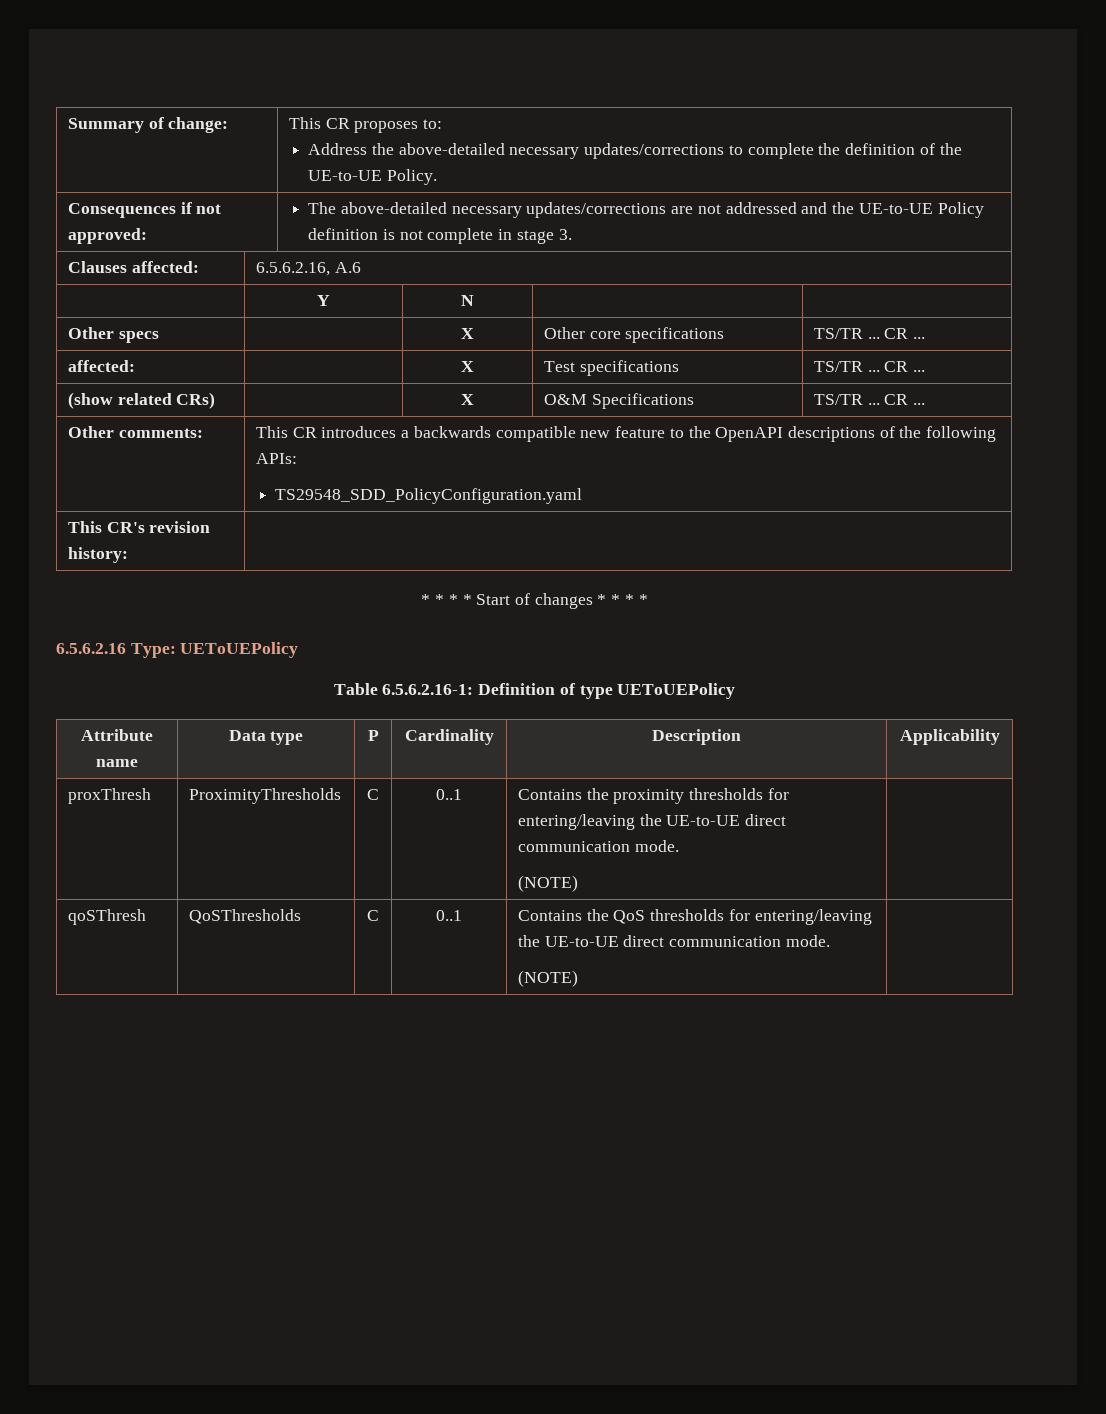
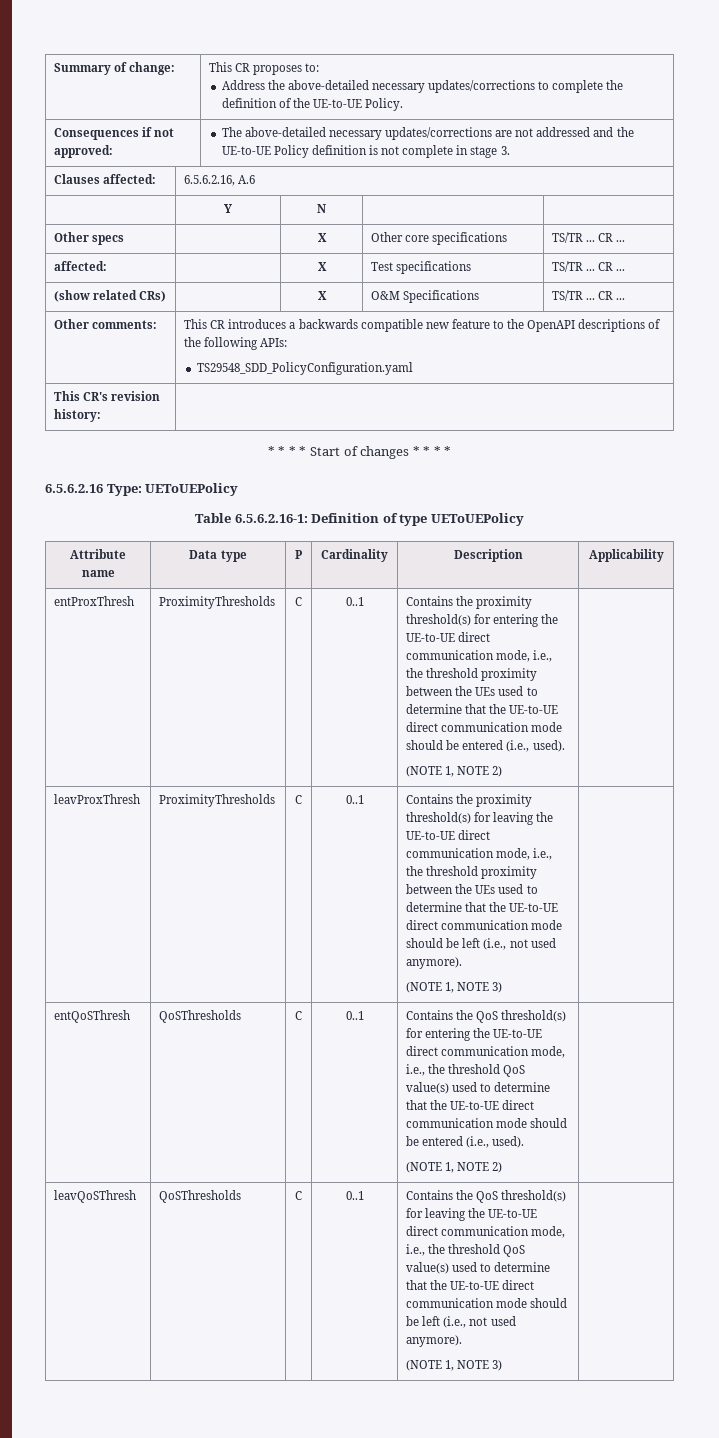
[68,788,152,804] [189,788,342,804] [367,789,379,800] [436,789,462,800] [518,788,789,804] [518,814,787,830] [518,840,679,852] [518,875,579,892] [68,909,147,925] [189,909,302,924] [367,910,379,921] [436,910,462,921] [518,909,872,925] [518,935,830,947] [518,970,579,987] proxThresh | ProximityThresholds | C | 0..1 | Contains the proximity thresholds for entering/leaving the UE-to-UE direct communication mode. // (NOTE) | // qoSThresh | QoSThresholds | C | 0..1 | Contains the QoS thresholds for entering/leaving the UE-to-UE direct communication mode. // (NOTE) -> [54,596,135,606] [159,596,276,609] [295,597,302,606] [345,597,364,606] [406,596,533,609] [406,614,559,627] [406,632,491,642] [406,650,553,662] [406,668,538,681] [406,686,538,696] [406,704,559,714] [406,722,563,732] [406,740,565,752] [406,766,503,777] [54,794,141,804] [159,794,276,807] [295,795,302,804] [345,795,364,804] [406,794,533,807] [406,812,554,825] [406,830,491,840] [406,848,553,860] [406,866,538,879] [406,884,538,894] [406,902,559,912] [406,920,563,930] [406,938,556,950] [406,957,463,969] [406,982,503,993] [54,1010,131,1023] [159,1010,242,1023] [295,1011,302,1020] [345,1011,364,1020] [406,1010,567,1023] [406,1028,543,1041] [406,1046,566,1058] [406,1064,526,1077] [406,1082,551,1094] [406,1100,535,1110] [406,1118,568,1128] [406,1136,525,1148] [406,1162,503,1173] [54,1190,137,1203] [159,1190,242,1203] [295,1191,302,1200] [345,1191,364,1200] [406,1190,567,1203] [406,1208,538,1221] [406,1226,566,1238] [406,1244,526,1257] [406,1262,551,1274] [406,1280,535,1290] [406,1298,568,1308] [406,1316,516,1328] [406,1335,463,1347] [406,1360,503,1371] entProxThresh | ProximityThresholds | C | 0..1 | Contains the proximity threshold(s) for entering the UE-to-UE direct communication mode, i.e., the threshold proximity between the UEs used to determine that the UE-to-UE direct communication mode should be entered (i.e., used). // (NOTE 1, NOTE 2) | // leavProxThresh | ProximityThresholds | C | 0..1 | Contains the proximity threshold(s) for leaving the UE-to-UE direct communication mode, i.e., the threshold proximity between the UEs used to determine that the UE-to-UE direct communication mode should be left (i.e., not used anymore). // (NOTE 1, NOTE 3) | // entQoSThresh | QoSThresholds | C | 0..1 | Contains the QoS threshold(s) for entering the UE-to-UE direct communication mode, i.e., the threshold QoS value(s) used to determine that the UE-to-UE direct communication mode should be entered (i.e., used). // (NOTE 1, NOTE 2) | // leavQoSThresh | QoSThresholds | C | 0..1 | Contains the QoS threshold(s) for leaving the UE-to-UE direct communication mode, i.e., the threshold QoS value(s) used to determine that the UE-to-UE direct communication mode should be left (i.e., not used anymore). // (NOTE 1, NOTE 3)

